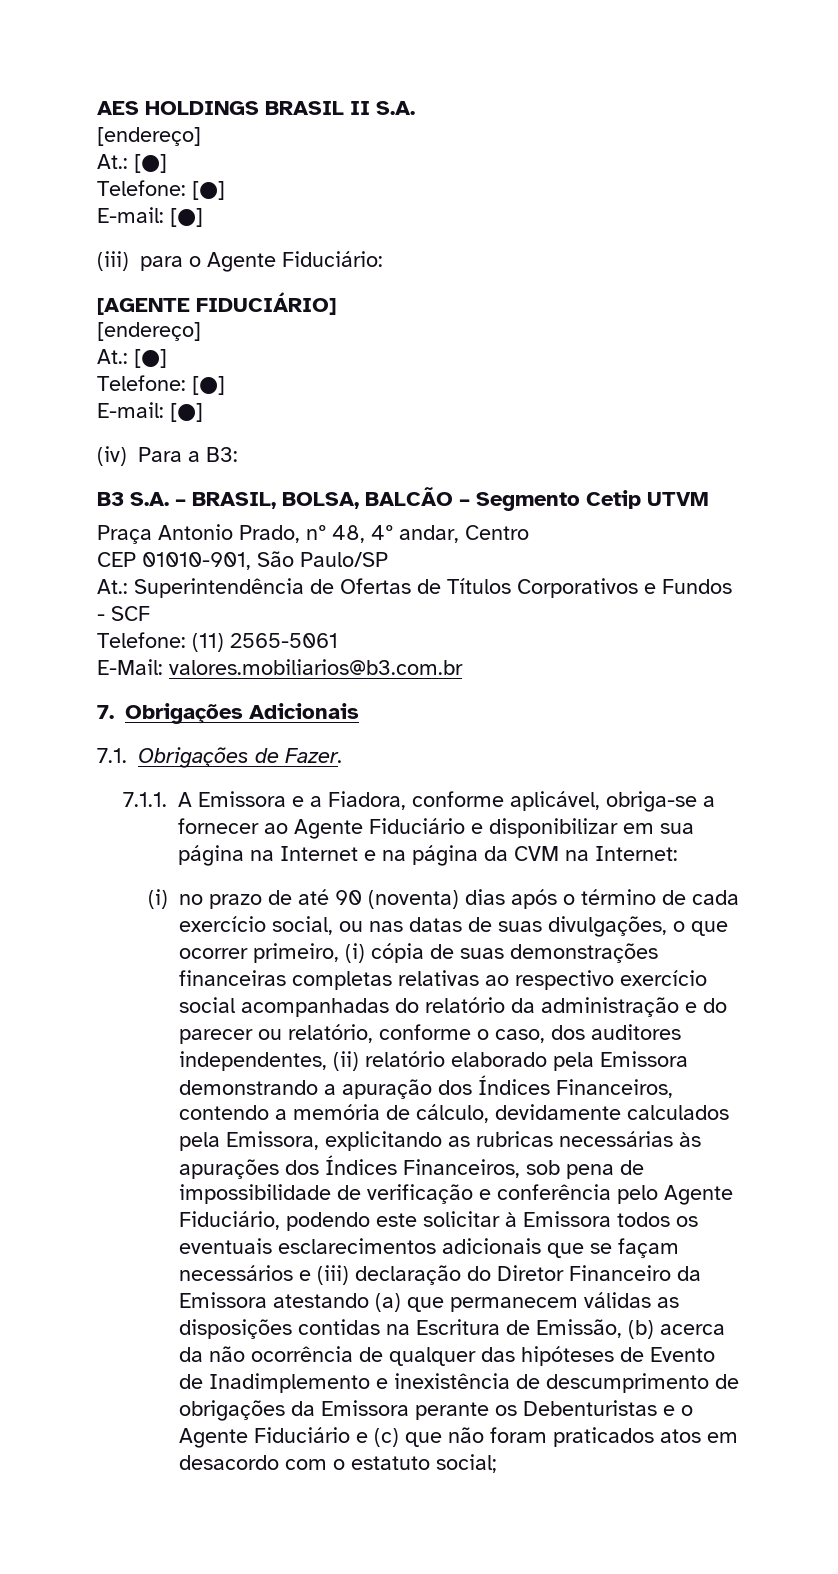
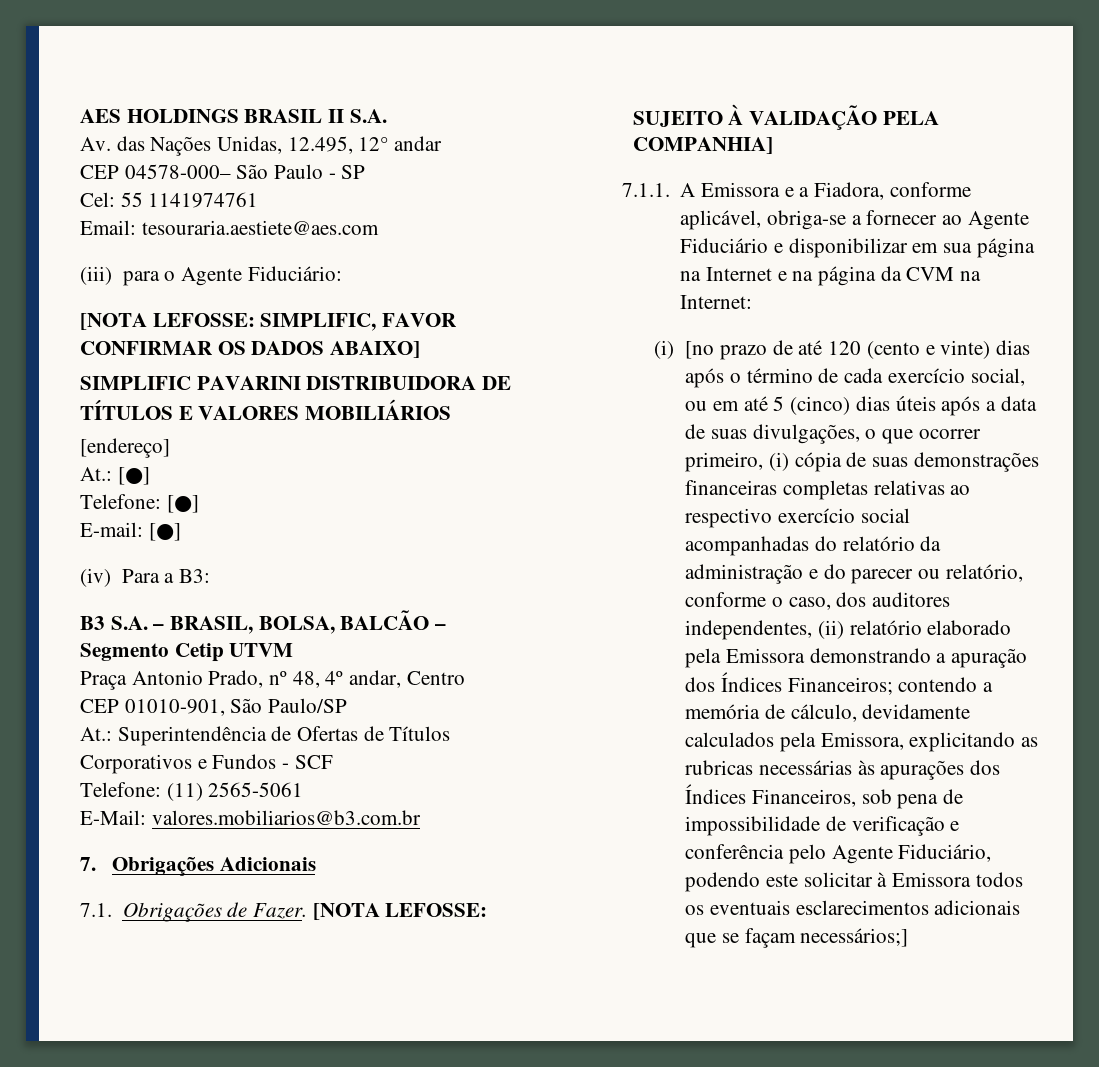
[97,127,201,146] [97,154,167,173] [97,180,225,200] [97,207,203,227] [endereço] // At.: [●] // Telefone: [●] // E-mail: [●] -> [80,136,443,156] [80,164,366,179] [80,192,259,208] [80,220,379,235] Av. das Nações Unidas, 12.495, 12° andar // CEP 04578-000– São Paulo - SP // Cel: 55 1141974761 // Email: tesouraria.aestiete@aes.com
[97,292,336,315] [AGENTE FIDUCIÁRIO] -> [80,313,458,331] [80,341,421,358] [80,376,512,390] [80,399,452,420] [NOTA LEFOSSE: SIMPLIFIC, FAVOR CONFIRMAR OS DADOS ABAIXO] // SIMPLIFIC PAVARINI DISTRIBUIDORA DE TÍTULOS E VALORES MOBILIÁRIOS
(343, 755) none -> [312,903,488,920] [632,104,939,130] [632,137,773,154] [NOTA LEFOSSE: SUJEITO À VALIDAÇÃO PELA COMPANHIA]
[179,894,204,905] no -> [685,341,715,359] [no
[335,890,460,909] 90 (noventa) -> [828,340,991,359] 120 (cento e vinte)
[369,917,463,932] nas datas -> [713,396,1037,416] em até 5 (cinco) dias úteis após a data
[556,1079,674,1098] Financeiros, -> [787,677,893,695] Financeiros;
[179,1265,702,1285] [179,1292,680,1312] [179,1319,726,1339] [179,1346,716,1366] [179,1373,740,1393] [179,1400,694,1421] [179,1427,739,1448] [179,1454,498,1473] necessários e (iii) declaração do Diretor Financeiro da Emissora atestando (a) que permanecem válidas as disposições contidas na Escritura de Emissão, (b) acerca da não ocorrência de qualquer das hipóteses de Evento de Inadimplemento e inexistência de descumprimento de obrigações da Emissora perante os Debenturistas e o Agente Fiduciário e (c) que não foram praticados atos em desacordo com o estatuto social; -> [800,928,909,947] necessários;]

